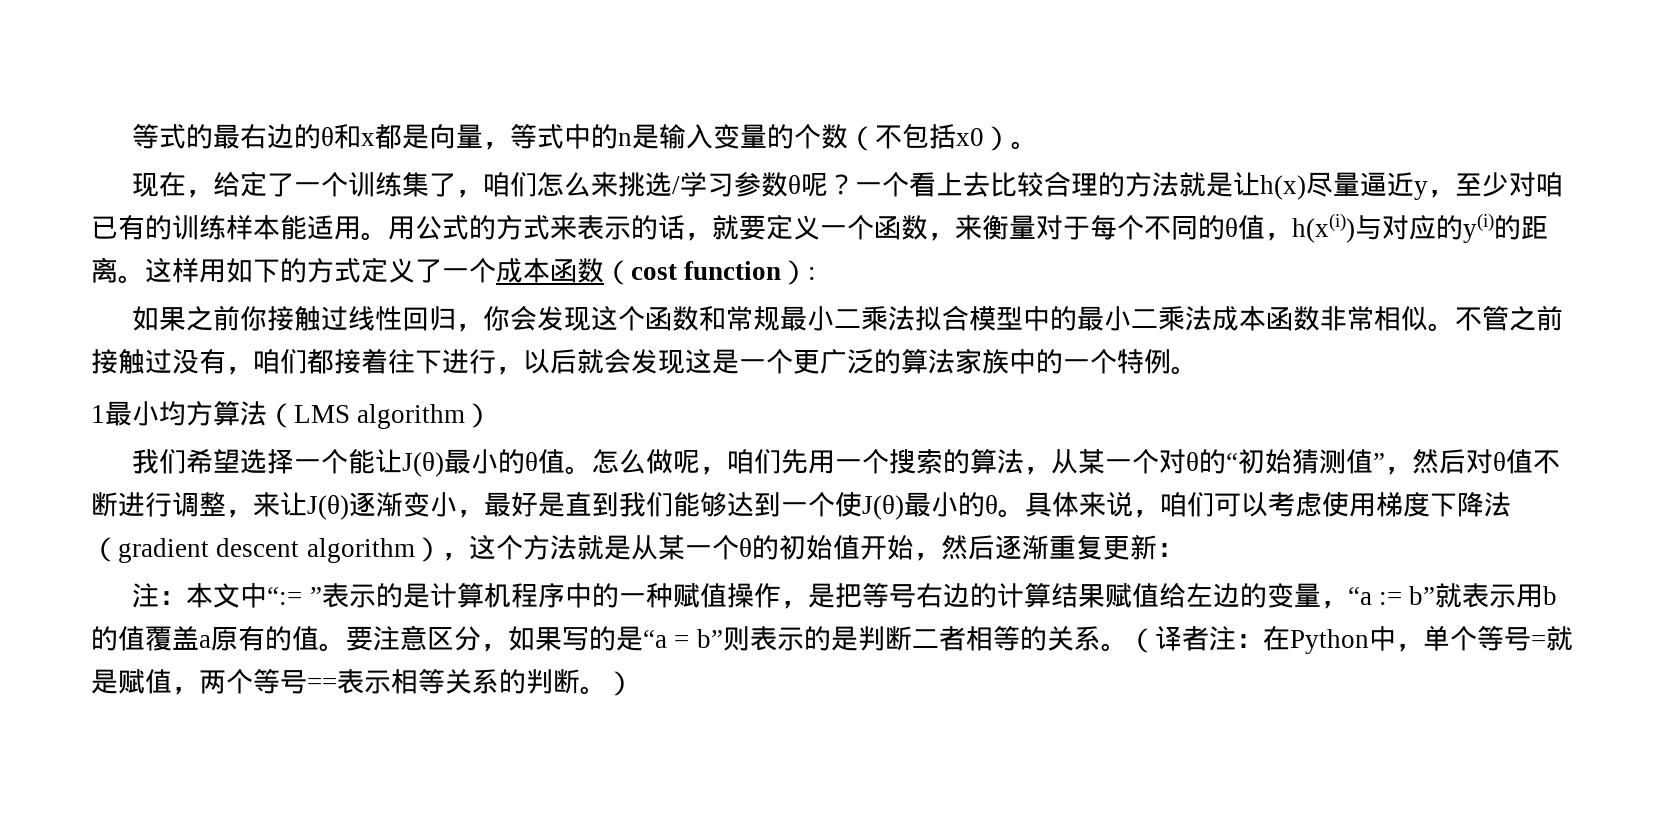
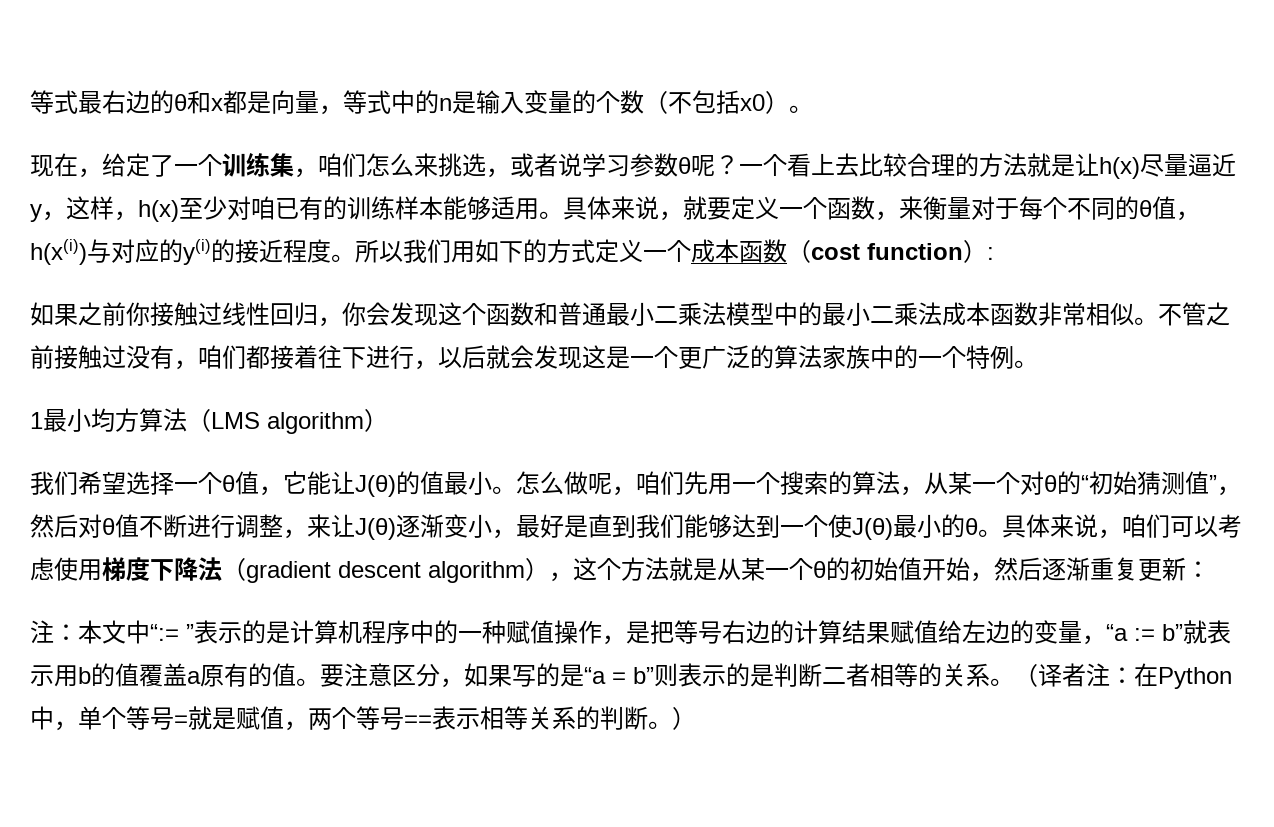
[132,123,214,149] 等式的 -> [30,90,78,114] 等式
[429,173,457,197] 了 -> (294, 165) none
[672,176,681,194] / -> [486,153,582,178] ，或者说
(1456, 193) none -> [66,196,179,222] 这样，h(x)
[307,215,685,241] 适用。用公式的方式来表示的话 -> [467,196,659,220] 够适用。具体来说
[1521,216,1548,239] [91,257,199,284] 距离。这样 -> [235,239,451,263] 接近程度。所以我们
[415,259,442,283] 了 -> (643, 250) none
[726,305,970,331] 常规最小二乘法拟合 -> [558,302,726,326] 普通最小二乘法
[348,449,566,477] 能让J(θ)最小的θ值 -> [222,471,492,497] θ值，它能让J(θ)的值最小

